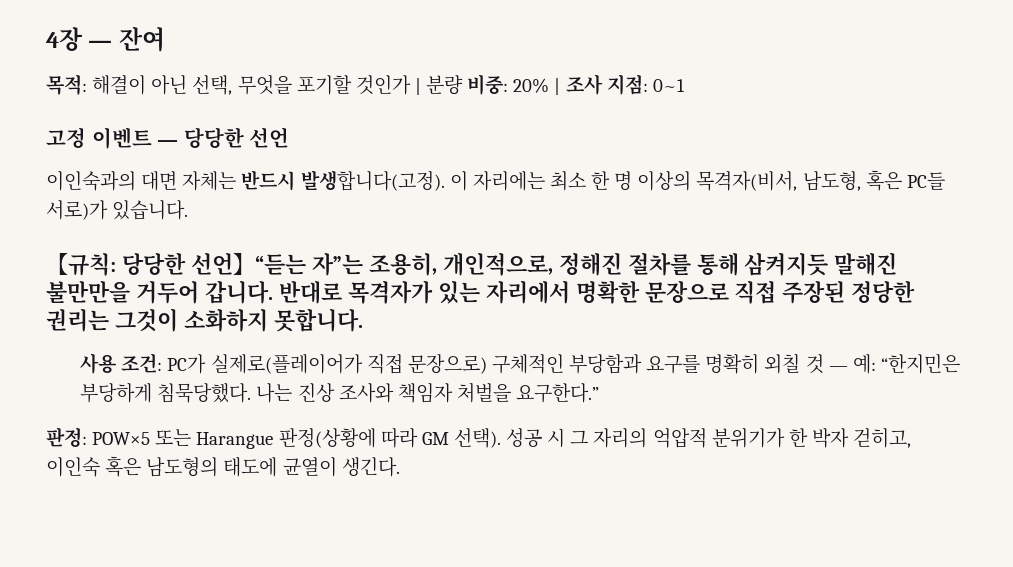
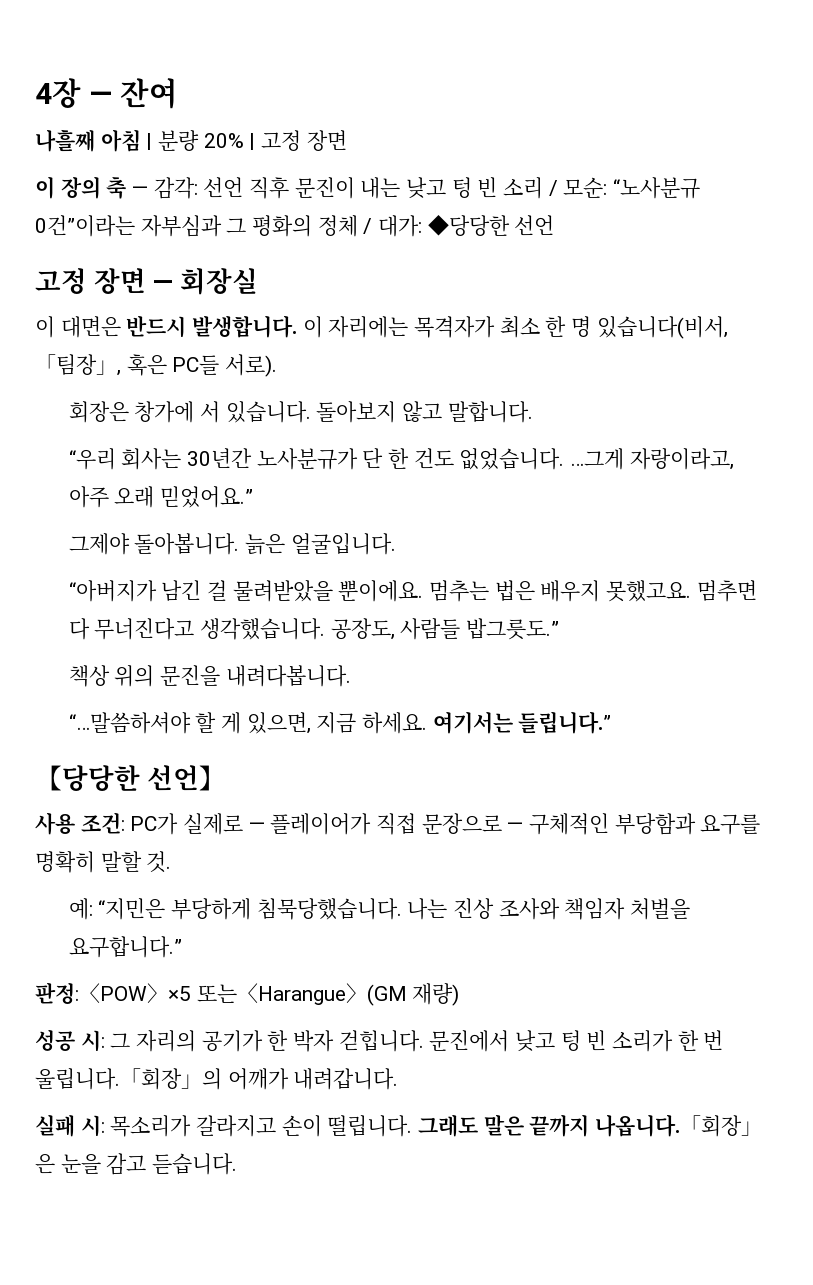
[46,74,411,95] 목적: 해결이 아닌 선택, 무엇을 포기할 것인가 -> [35,129,141,152] 나흘째 아침
[467,74,509,95] 비중: -> (200, 140) none
[565,74,685,95] [46,127,290,149] [46,170,445,191] 조사 지점: 0~1 // 고정 이벤트 — 당당한 선언 // 이인숙과의 대면 자체는 반드시 발생합니다(고정). -> [261,130,347,151] [35,176,701,199] [35,215,555,237] [35,268,259,295] [35,315,298,338] 고정 장면 // 이 장의 축 — 감각: 선언 직후 문진이 내는 낮고 텅 빈 소리 / 모순: “노사분규 0건”이라는 자부심과 그 평화의 정체 / 대가: ◆당당한 선언 // 고정 장면 — 회장실 // 이 대면은 반드시 발생합니다.
(545, 181) none -> [414,316,496,338] 목격자가
[637,170,945,191] [46,200,189,220] 이상의 목격자(비서, 남도형, 혹은 PC들 서로)가 있습니다. -> [596,316,728,339] [35,354,278,377] [68,401,533,423] [68,448,734,470] [68,486,254,508] [68,533,396,555] [68,580,757,602] [68,618,560,640] [68,665,351,687] [68,711,612,734] 있습니다(비서,「팀장」, 혹은 PC들 서로). // 회장은 창가에 서 있습니다. 돌아보지 않고 말합니다. // “우리 회사는 30년간 노사분규가 단 한 건도 없었습니다. …그게 자랑이라고, 아주 오래 믿었어요.” // 그제야 돌아봅니다. 늙은 얼굴입니다. // “아버지가 남긴 걸 물려받았을 뿐이에요. 멈추는 법은 배우지 못했고요. 멈추면 다 무너진다고 생각했습니다. 공장도, 사람들 밥그릇도.” // 책상 위의 문진을 내려다봅니다. // “…말씀하셔야 할 게 있으면, 지금 하세요. 여기서는 들립니다.”
[68,253,116,276] 규칙: -> (62, 778) none
[254,252,898,276] [46,280,916,304] [46,308,363,332] [80,353,960,374] [80,383,252,403] “듣는 자”는 조용히, 개인적으로, 정해진 절차를 통해 삼켜지듯 말해진 불만만을 거두어 갑니다. 반대로 목격자가 있는 자리에서 명확한 문장으로 직접 주장된 정당한 권리는 그것이 소화하지 못합니다. // 사용 조건: PC가 실제로(플레이어가 직접 문장으로) 구체적인 부당함과 요구를 명확히 외칠 것 — 예: “한지민은 부당하게 침묵당했다. -> [35,812,761,835] [35,851,172,873] [68,898,402,920] // 사용 조건: PC가 실제로 — 플레이어가 직접 문장으로 — 구체적인 부당함과 요구를 명확히 말할 것. // 예: “지민은 부당하게 침묵당했습니다.
[516,383,600,403] 요구한다.” -> [68,936,182,958] 요구합니다.”
[92,427,912,449] [46,456,400,477] POW×5 또는 Harangue 판정(상황에 따라 GM 선택). 성공 시 그 자리의 억압적 분위기가 한 박자 걷히고, 이인숙 혹은 남도형의 태도에 균열이 생긴다. -> [79,983,460,1006] [35,1029,724,1052] [35,1068,399,1090] [35,1114,763,1137] [35,1153,238,1175] 〈POW〉×5 또는〈Harangue〉(GM 재량) // 성공 시: 그 자리의 공기가 한 박자 걷힙니다. 문진에서 낮고 텅 빈 소리가 한 번 울립니다.「회장」의 어깨가 내려갑니다. // 실패 시: 목소리가 갈라지고 손이 떨립니다. 그래도 말은 끝까지 나옵니다.「회장」은 눈을 감고 듣습니다.

